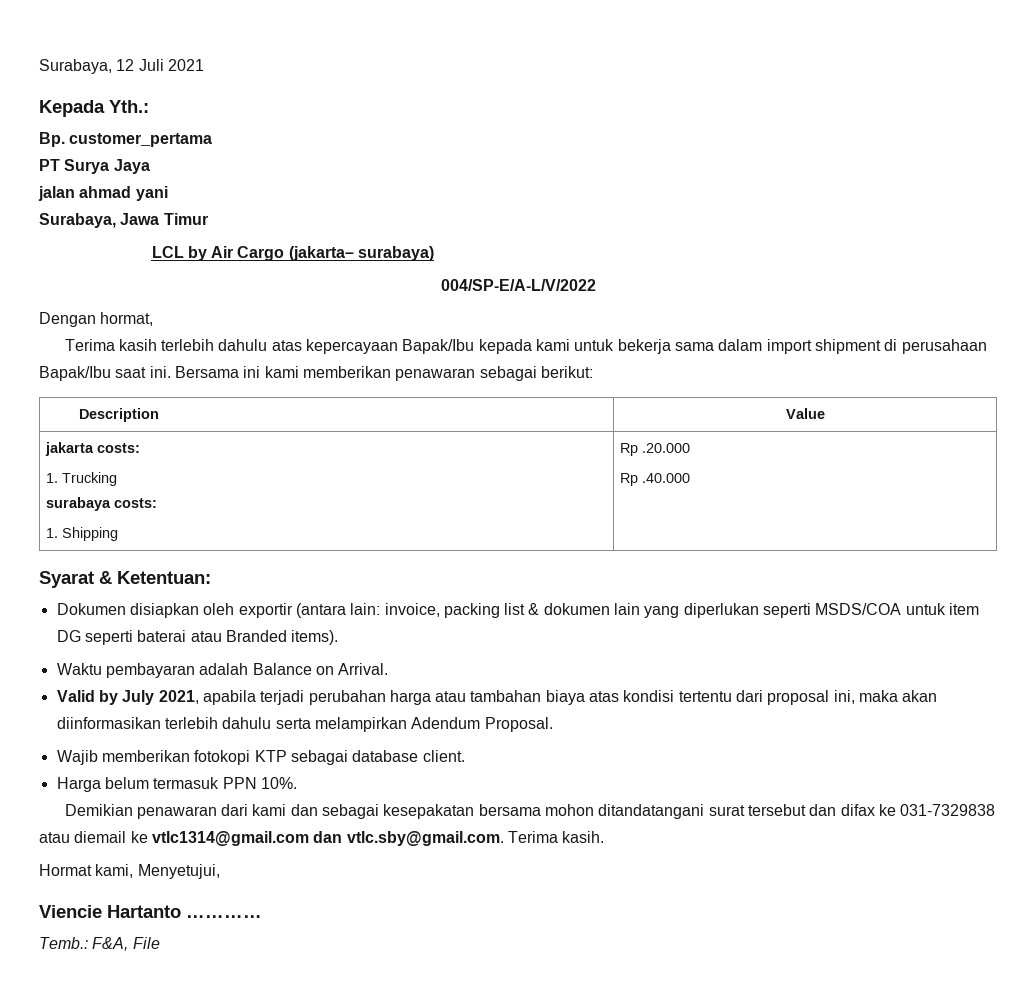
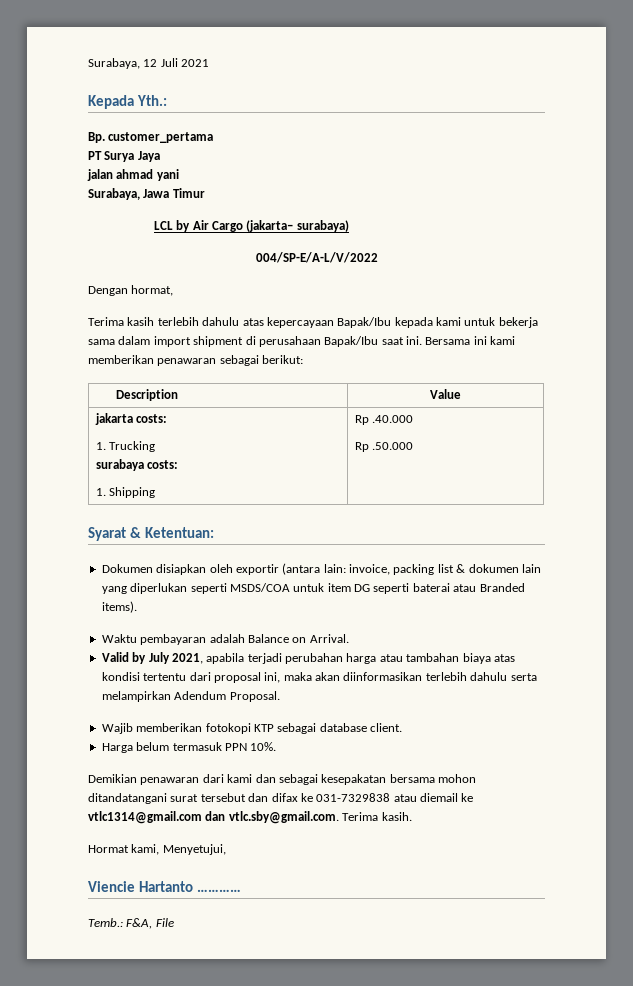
[641,443,690,453] [619,473,690,486] .20.000 // Rp .40.000 -> [372,415,414,423] [354,442,414,452] .40.000 // Rp .50.000

